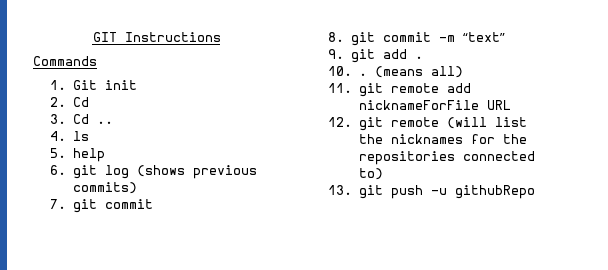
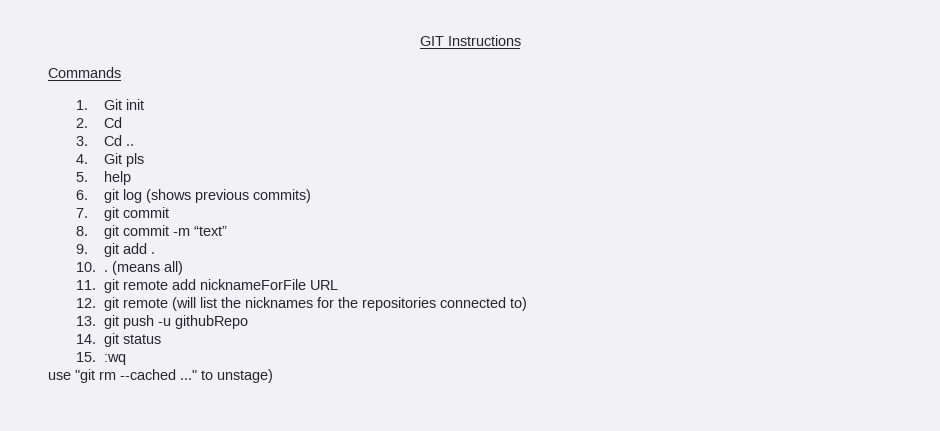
[72,131,89,141] ls -> [104,153,145,167] Git pls
(535, 192) none -> [76,333,162,347] [76,352,127,365] [48,369,273,383] // 14. git status // 15. :wq // use "git rm --cached ..." to unstage)

